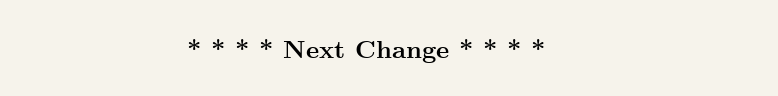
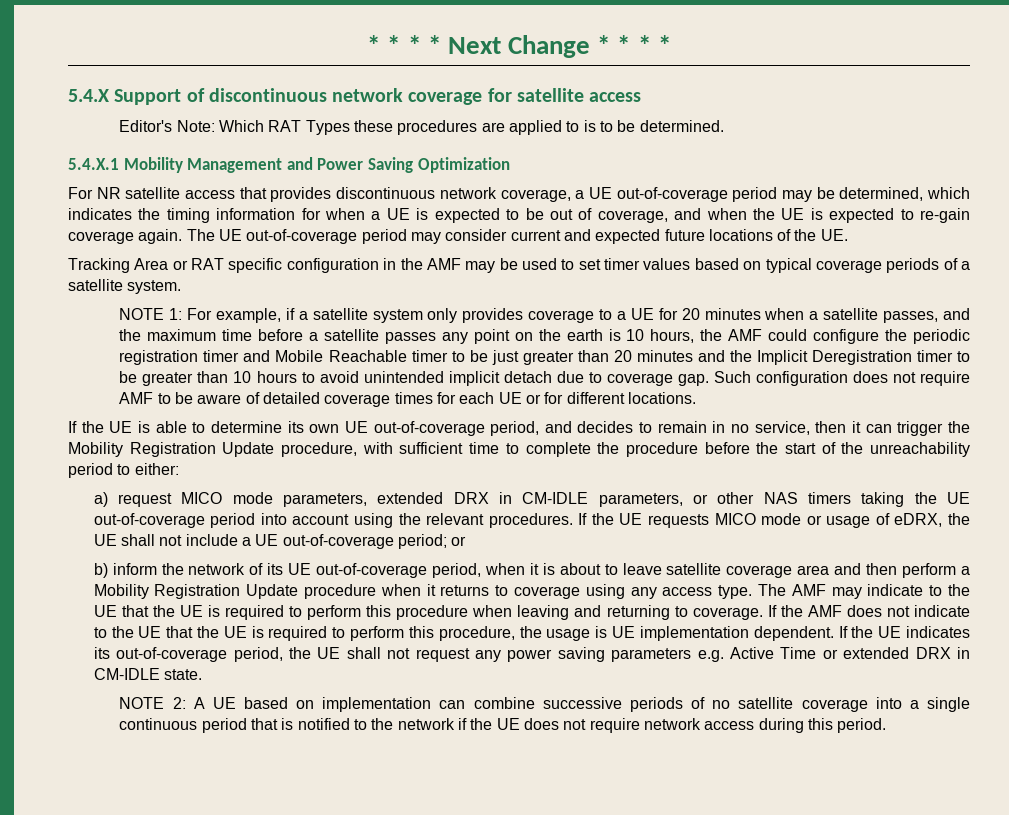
(545, 48) none -> [68,88,642,105] [119,120,724,135] [68,157,510,173] [68,187,970,202] [68,208,970,223] [68,229,848,244] [68,258,971,273] [68,279,182,294] [119,308,970,323] [119,329,970,344] [119,350,970,365] [119,371,970,386] [119,392,696,407] [68,421,971,436] [68,442,970,457] [68,463,179,478] [93,492,971,507] [93,513,971,528] [93,534,467,549] [93,563,971,578] [93,584,970,599] [93,605,970,620] [93,626,971,641] [93,647,970,662] [93,668,203,680] [119,697,970,712] [119,718,887,733] // 5.4.X Support of discontinuous network coverage for satellite access // Editor's Note: Which RAT Types these procedures are applied to is to be determined. // 5.4.X.1 Mobility Management and Power Saving Optimization // For NR satellite access that provides discontinuous network coverage, a UE out-of-coverage period may be determined, which indicates the timing information for when a UE is expected to be out of coverage, and when the UE is expected to re-gain coverage again. The UE out-of-coverage period may consider current and expected future locations of the UE. // Tracking Area or RAT specific configuration in the AMF may be used to set timer values based on typical coverage periods of a satellite system. // NOTE 1: For example, if a satellite system only provides coverage to a UE for 20 minutes when a satellite passes, and the maximum time before a satellite passes any point on the earth is 10 hours, the AMF could configure the periodic registration timer and Mobile Reachable timer to be just greater than 20 minutes and the Implicit Deregistration timer to be greater than 10 hours to avoid unintended implicit detach due to coverage gap. Such configuration does not require AMF to be aware of detailed coverage times for each UE or for different locations. // If the UE is able to determine its own UE out-of-coverage period, and decides to remain in no service, then it can trigger the Mobility Registration Update procedure, with sufficient time to complete the procedure before the start of the unreachability period to either: // a) request MICO mode parameters, extended DRX in CM-IDLE parameters, or other NAS timers taking the UE out-of-coverage period into account using the relevant procedures. If the UE requests MICO mode or usage of eDRX, the UE shall not include a UE out-of-coverage period; or // b) inform the network of its UE out-of-coverage period, when it is about to leave satellite coverage area and then perform a Mobility Registration Update procedure when it returns to coverage using any access type. The AMF may indicate to the UE that the UE is required to perform this procedure when leaving and returning to coverage. If the AMF does not indicate to the UE that the UE is required to perform this procedure, the usage is UE implementation dependent. If the UE indicates its out-of-coverage period, the UE shall not request any power saving parameters e.g. Active Time or extended DRX in CM-IDLE state. // NOTE 2: A UE based on implementation can combine successive periods of no satellite coverage into a single continuous period that is notified to the network if the UE does not require network access during this period.

